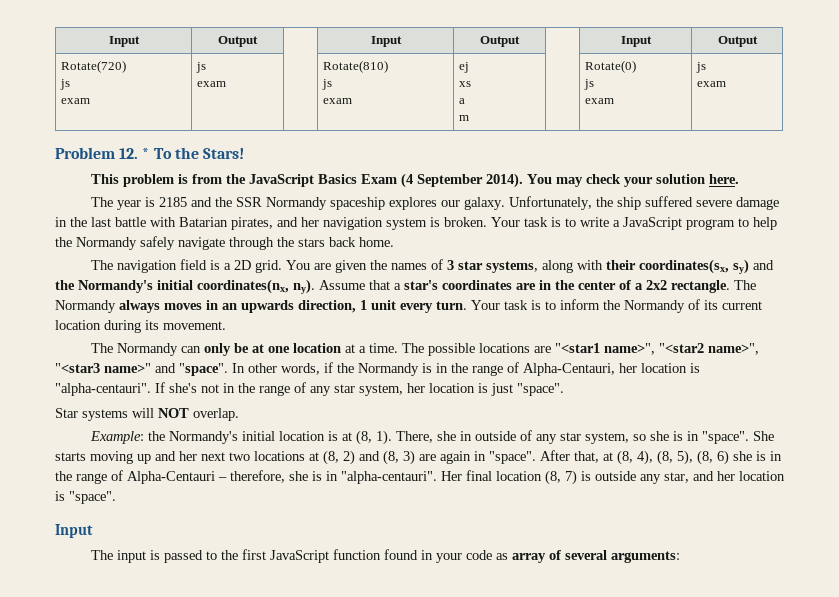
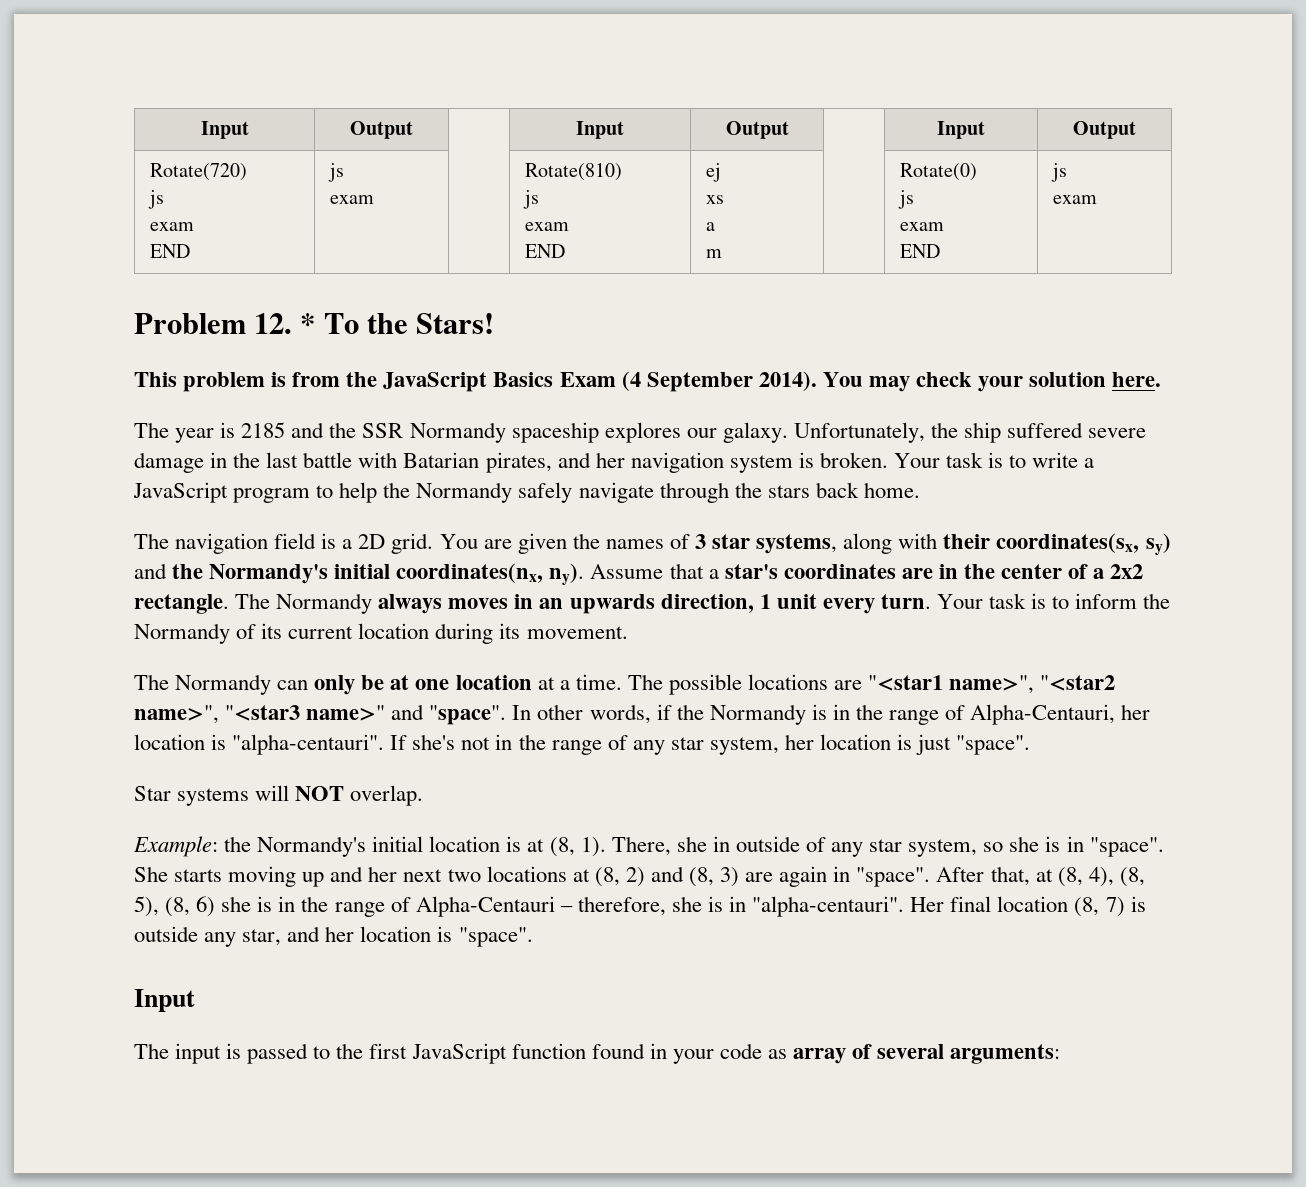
(91, 101) none -> [150,244,191,258] // END
(353, 101) none -> [525,244,566,258] // END
(615, 101) none -> [900,244,941,258] // END

